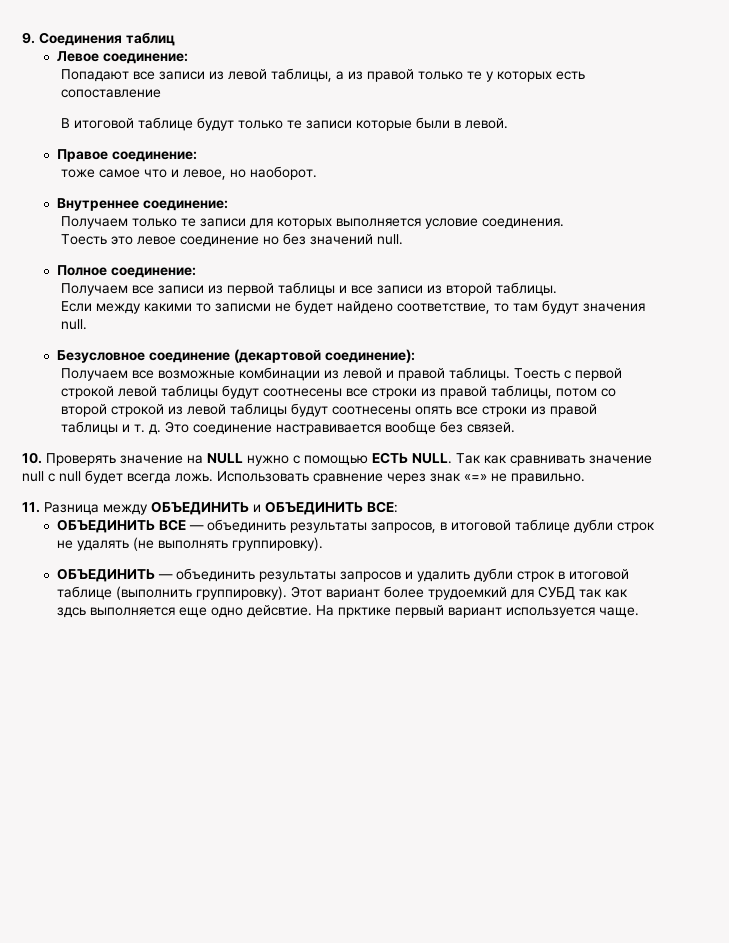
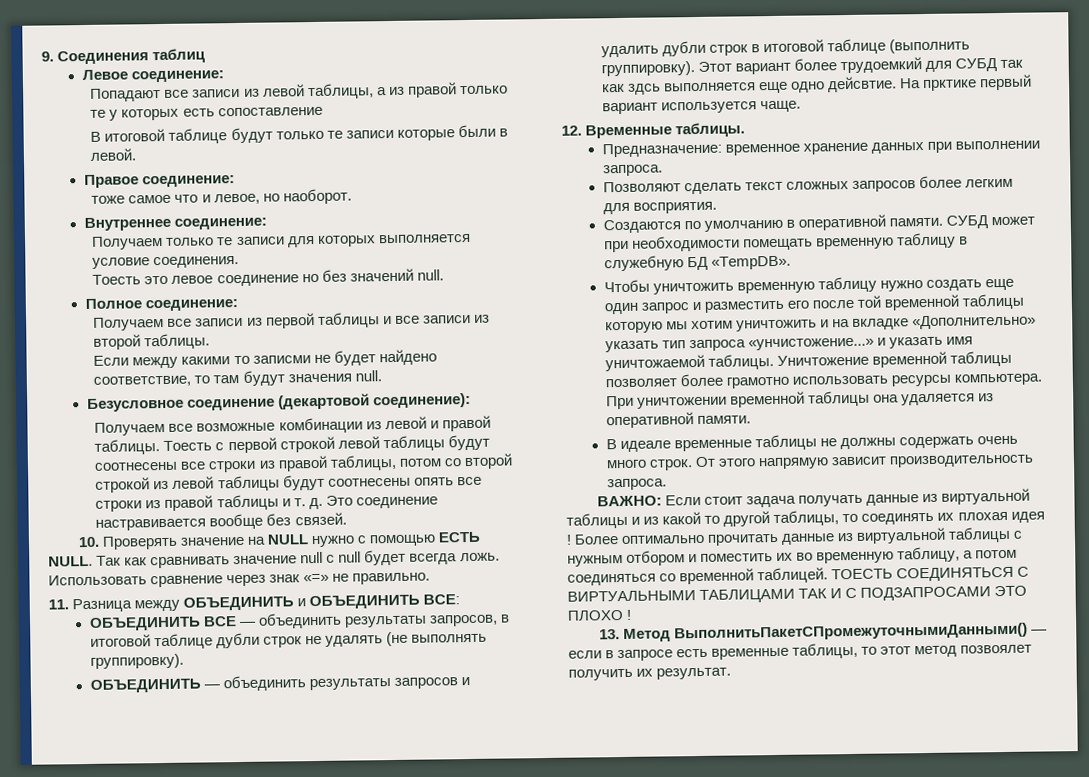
(640, 612) none -> [561,122,746,139] [601,140,1040,158] [602,164,663,177] [602,175,1013,195] [602,201,717,215] [602,214,1036,234] [603,232,968,253] [603,255,791,272] [603,276,1014,295] [603,293,1025,315] [604,314,1037,334] [604,336,973,353] [604,350,1012,372] [604,373,1042,389] [605,390,994,410] [605,412,751,429] [605,434,1019,453] [605,454,1034,471] [606,478,667,491] [596,488,1031,508] [566,510,1045,529] [566,526,1024,546] [567,546,1018,567] [567,566,1030,586] [567,585,1028,603] [567,609,633,621] [598,622,1047,643] [568,642,1033,662] [568,667,732,681] // 12. Временные таблицы. // Предназначение: временное хранение данных при выполнении запроса. // Позволяют сделать текст сложных запросов более легким для восприятия. // Создаются по умолчанию в оперативной памяти. СУБД может при необходимости помещать временную таблицу в служебную БД «TempDB». // Чтобы уничтожить временную таблицу нужно создать еще один запрос и разместить его после той временной таблицы которую мы хотим уничтожить и на вкладке «Дополнительно» указать тип запроса «унчистожение...» и указать имя уничтожаемой таблицы. Уничтожение временной таблицы позволяет более грамотно использовать ресурсы компьютера. При уничтожении временной таблицы она удаляется из оперативной памяти. // В идеале временные таблицы не должны содержать очень много строк. От этого напрямую зависит производительность запроса. // ВАЖНО: Если стоит задача получать данные из виртуальной таблицы и из какой то другой таблицы, то соединять их плохая идея ! Более оптимально прочитать данные из виртуальной таблицы с нужным отбором и поместить их во временную таблицу, а потом соединяться со временной таблицей. ТОЕСТЬ СОЕДИНЯТЬСЯ С ВИРТУАЛЬНЫМИ ТАБЛИЦАМИ ТАК И С ПОДЗАПРОСАМИ ЭТО ПЛОХО ! // 13. Метод ВыполнитьПакетСПромежуточнымиДанными() — если в запросе есть временные таблицы, то этот метод позвоялет получить их результат.

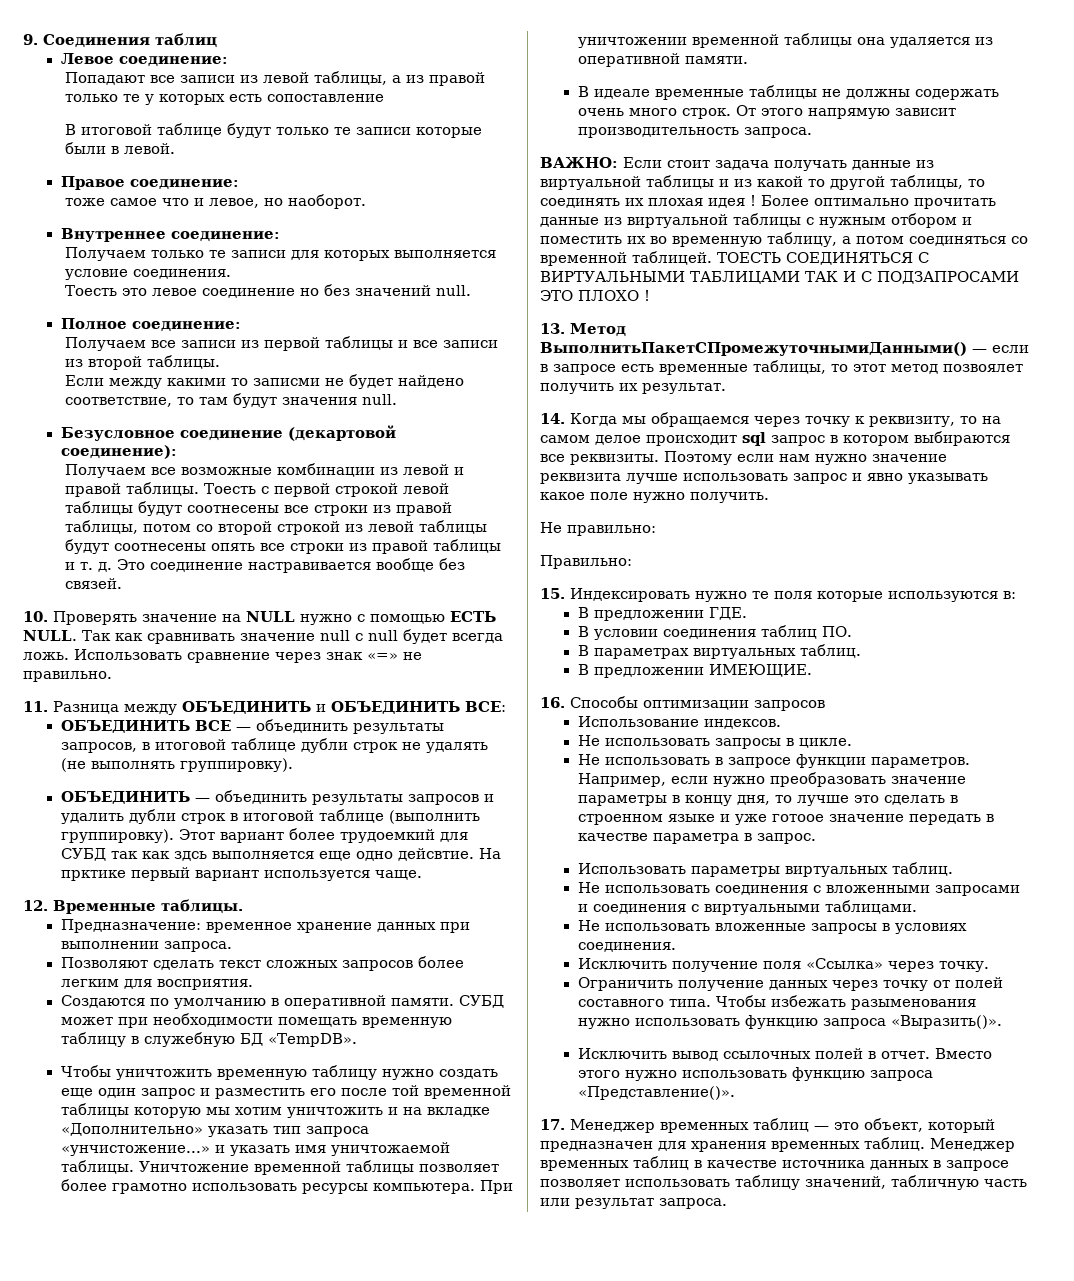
(732, 673) none -> [540,412,1001,427] [540,431,1010,446] [540,451,947,465] [540,473,988,484] [540,492,769,503] [540,522,656,536] [540,555,632,569] [540,588,1016,602] [577,607,747,621] [577,625,852,640] [577,644,861,659] [577,664,812,678] [540,696,825,711] [577,716,781,729] [577,735,852,749] [577,754,970,768] [577,772,966,787] [577,795,958,806] [577,814,994,825] [577,833,816,844] [577,862,953,877] [577,882,1020,896] [577,900,917,915] [577,920,967,934] [577,942,676,952] [577,958,989,972] [577,977,1003,991] [577,995,976,1010] [577,1015,1002,1029] [577,1048,992,1061] [577,1067,933,1081] [577,1086,735,1100] [540,1118,995,1133] [540,1137,1015,1152] [540,1156,1009,1171] [540,1175,1027,1190] [540,1198,727,1209] // 14. Когда мы обращаемся через точку к реквизиту, то на самом делое происходит sql запрос в котором выбираются все реквизиты. Поэтому если нам нужно значение реквизита лучше использовать запрос и явно указывать какое поле нужно получить. // Не правильно: // Правильно: // 15. Индексировать нужно те поля которые используются в: // В предложении ГДЕ. // В условии соединения таблиц ПО. // В параметрах виртуальных таблиц. // В предложении ИМЕЮЩИЕ. // 16. Способы оптимизации запросов // Использование индексов. // Не использовать запросы в цикле. // Не использовать в запросе функции параметров. Например, если нужно преобразовать значение параметры в концу дня, то лучше это сделать в строенном языке и уже готоое значение передать в качестве параметра в запрос. // Использовать параметры виртуальных таблиц. // Не использовать соединения с вложенными запросами и соединения с виртуальными таблицами. // Не использовать вложенные запросы в условиях соединения. // Исключить получение поля «Ссылка» через точку. // Ограничить получение данных через точку от полей составного типа. Чтобы избежать разыменования нужно использовать функцию запроса «Выразить()». // Исключить вывод ссылочных полей в отчет. Вместо этого нужно использовать функцию запроса «Представление()». // 17. Менеджер временных таблиц — это объект, который предназначен для хранения временных таблиц. Менеджер временных таблиц в качестве источника данных в запросе позволяет использовать таблицу значений, табличную часть или результат запроса.

